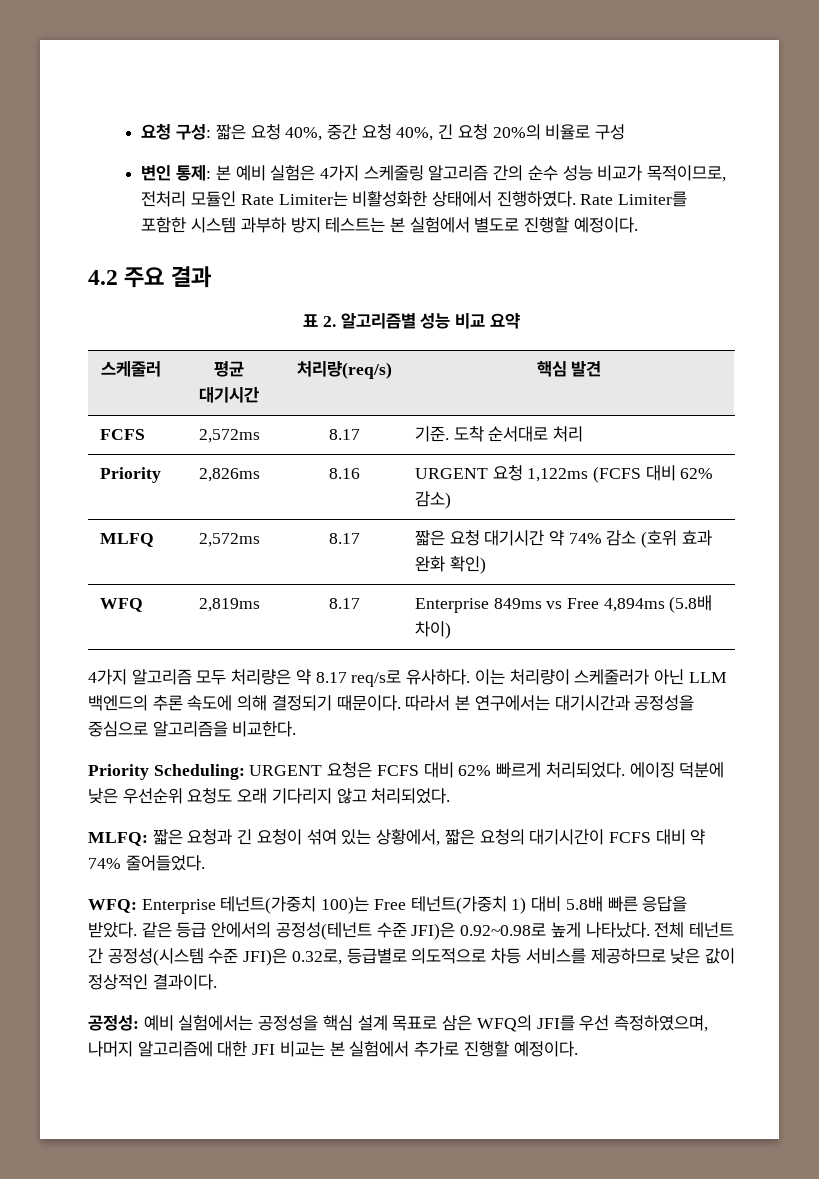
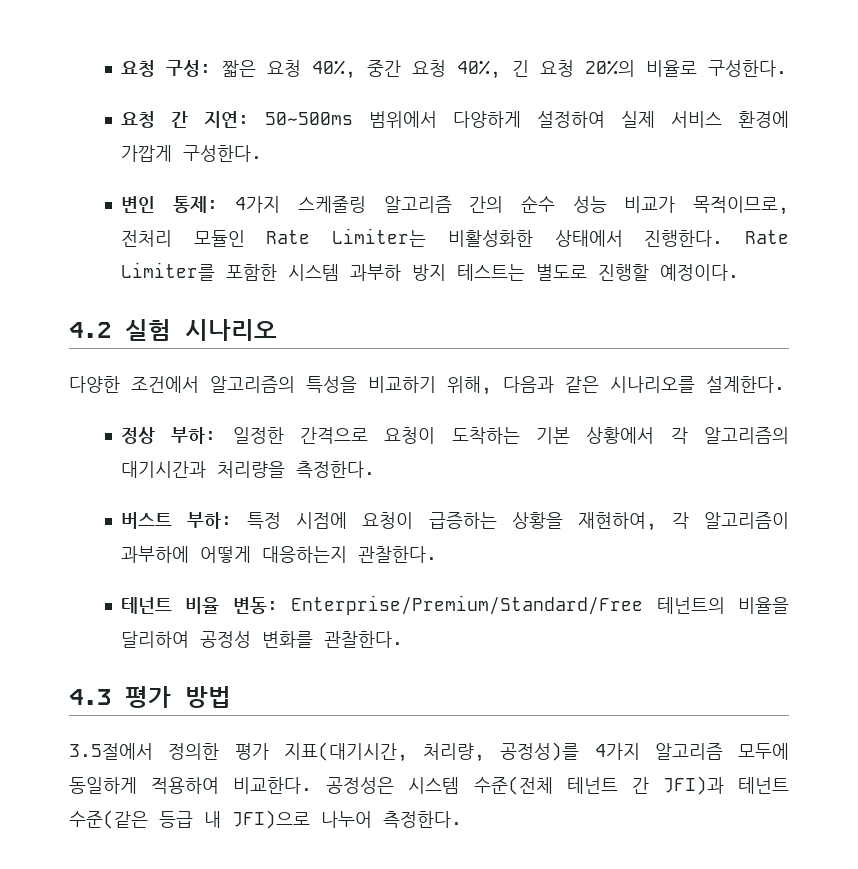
[595,124,626,140] 구성 -> [707,60,787,77] [120,111,790,128] [120,145,262,162] 구성한다. // 요청 간 지연: 50~500ms 범위에서 다양하게 설정하여 실제 서비스 환경에 가깝게 구성한다.
[215,165,316,181] 본 예비 실험은 -> (218, 204) none
[496,191,576,207] 진행하였다. -> [644,230,724,247] 진행한다.
[390,217,470,233] 본 실험에서 -> (525, 272) none
[124,266,211,288] [303,313,520,329] [101,361,161,377] [214,361,244,377] [199,387,259,403] [296,361,392,379] [536,361,602,377] [99,429,145,440] [198,429,260,443] [328,429,360,440] [414,426,583,442] [99,467,161,483] [198,468,260,482] [328,468,360,479] [414,465,714,483] [414,491,451,509] [99,533,154,547] [198,533,260,547] [328,533,360,544] [414,530,712,548] [414,556,486,574] [99,598,143,612] [198,598,260,612] [328,598,360,609] [414,595,713,613] [414,621,451,639] [88,669,727,687] [88,695,695,711] [88,721,297,737] [88,762,725,780] [88,788,451,804] [88,829,706,846] [88,855,205,871] [88,896,688,914] [88,922,734,940] [88,948,735,966] [88,974,217,990] [88,1015,708,1032] [88,1041,578,1057] 주요 결과 // 표 2. 알고리즘별 성능 비교 요약 // 스케줄러 | 평균 대기시간 | 처리량(req/s) | 핵심 발견 // FCFS | 2,572ms | 8.17 | 기준. 도착 순서대로 처리 // Priority | 2,826ms | 8.16 | URGENT 요청 1,122ms (FCFS 대비 62% 감소) // MLFQ | 2,572ms | 8.17 | 짧은 요청 대기시간 약 74% 감소 (호위 효과 완화 확인) // WFQ | 2,819ms | 8.17 | Enterprise 849ms vs Free 4,894ms (5.8배 차이) // 4가지 알고리즘 모두 처리량은 약 8.17 req/s로 유사하다. 이는 처리량이 스케줄러가 아닌 LLM 백엔드의 추론 속도에 의해 결정되기 때문이다. 따라서 본 연구에서는 대기시간과 공정성을 중심으로 알고리즘을 비교한다. // Priority Scheduling: URGENT 요청은 FCFS 대비 62% 빠르게 처리되었다. 에이징 덕분에 낮은 우선순위 요청도 오래 기다리지 않고 처리되었다. // MLFQ: 짧은 요청과 긴 요청이 섞여 있는 상황에서, 짧은 요청의 대기시간이 FCFS 대비 약 74% 줄어들었다. // WFQ: Enterprise 테넌트(가중치 100)는 Free 테넌트(가중치 1) 대비 5.8배 빠른 응답을 받았다. 같은 등급 안에서의 공정성(테넌트 수준 JFI)은 0.92~0.98로 높게 나타났다. 전체 테넌트 간 공정성(시스템 수준 JFI)은 0.32로, 등급별로 의도적으로 차등 서비스를 제공하므로 낮은 값이 정상적인 결과이다. // 공정성: 예비 실험에서는 공정성을 핵심 설계 목표로 삼은 WFQ의 JFI를 우선 측정하였으며, 나머지 알고리즘에 대한 JFI 비교는 본 실험에서 추가로 진행할 예정이다. -> [125,319,277,341] [69,376,785,395] [120,427,789,444] [120,461,375,478] [120,512,789,531] [120,546,437,563] [120,595,789,615] [120,631,403,648] [69,686,231,708] [69,742,789,762] [69,776,789,795] [69,810,462,829] 실험 시나리오 // 다양한 조건에서 알고리즘의 특성을 비교하기 위해, 다음과 같은 시나리오를 설계한다. // 정상 부하: 일정한 간격으로 요청이 도착하는 기본 상황에서 각 알고리즘의 대기시간과 처리량을 측정한다. // 버스트 부하: 특정 시점에 요청이 급증하는 상황을 재현하여, 각 알고리즘이 과부하에 어떻게 대응하는지 관찰한다. // 테넌트 비율 변동: Enterprise/Premium/Standard/Free 테넌트의 비율을 달리하여 공정성 변화를 관찰한다. // 4.3 평가 방법 // 3.5절에서 정의한 평가 지표(대기시간, 처리량, 공정성)를 4가지 알고리즘 모두에 동일하게 적용하여 비교한다. 공정성은 시스템 수준(전체 테넌트 간 JFI)과 테넌트 수준(같은 등급 내 JFI)으로 나누어 측정한다.

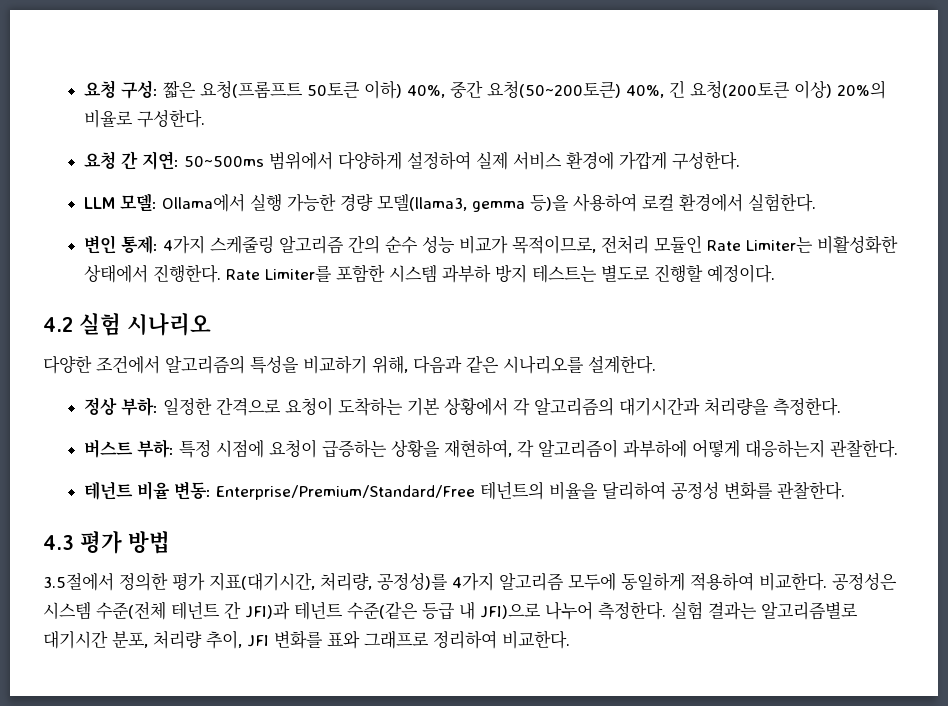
[266,60,301,77] 요청 -> [200,80,403,99] 요청(프롬프트 50토큰 이하)
[411,60,446,77] 요청 -> [487,80,622,98] 요청(50~200토큰)
[539,60,574,77] 요청 -> [690,80,833,99] 요청(200토큰 이상)
(262, 153) none -> [84,193,817,212] // LLM 모델: Ollama에서 실행 가능한 경량 모델(llama3, gemma 등)을 사용하여 로컬 환경에서 실험한다.
(462, 819) none -> [671,601,858,620] [43,630,570,649] 실험 결과는 알고리즘별로 대기시간 분포, 처리량 추이, JFI 변화를 표와 그래프로 정리하여 비교한다.

